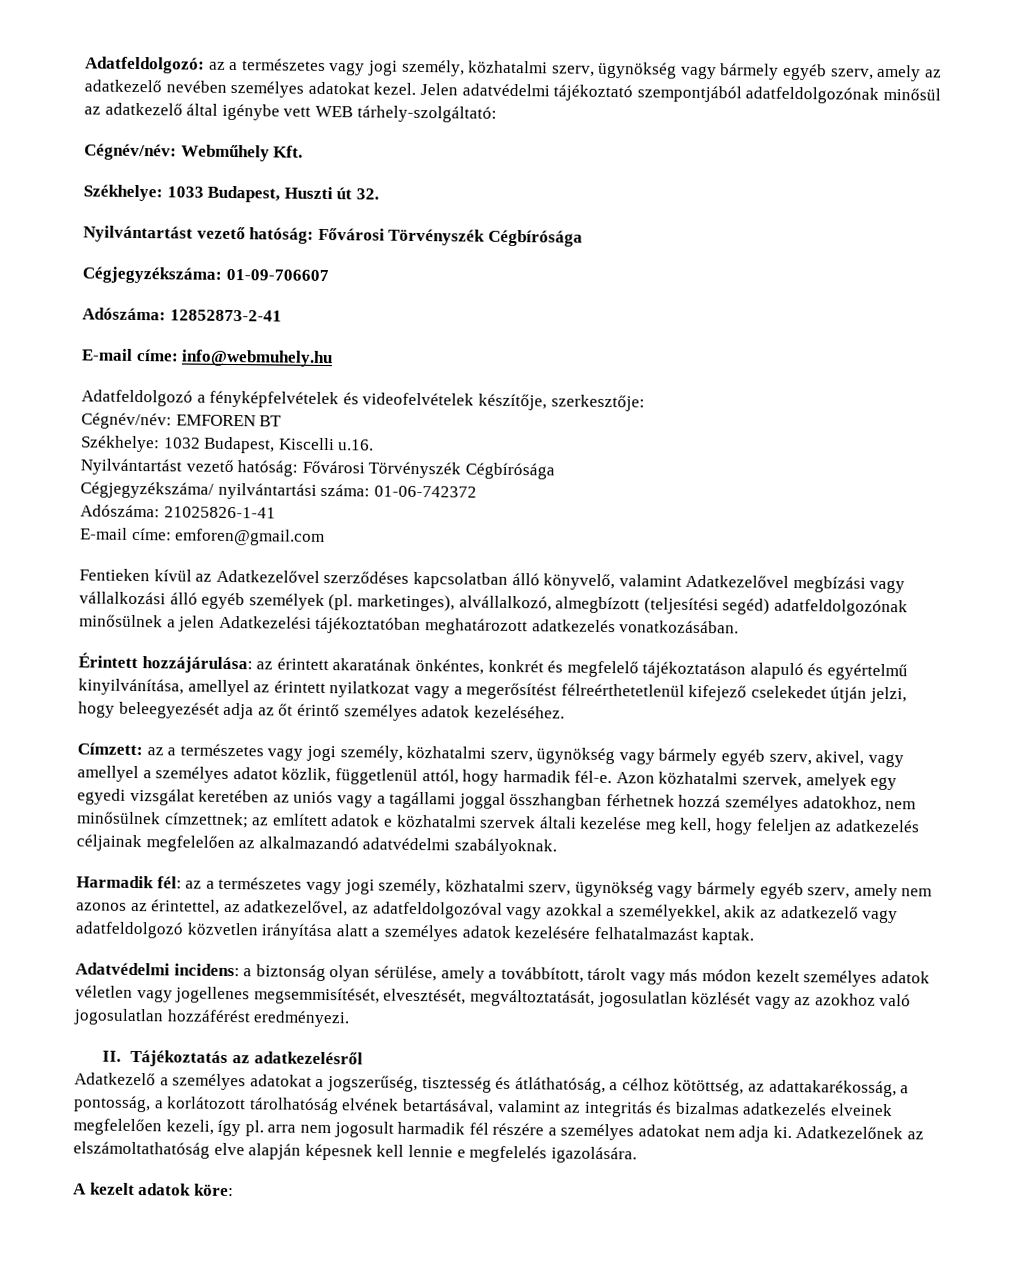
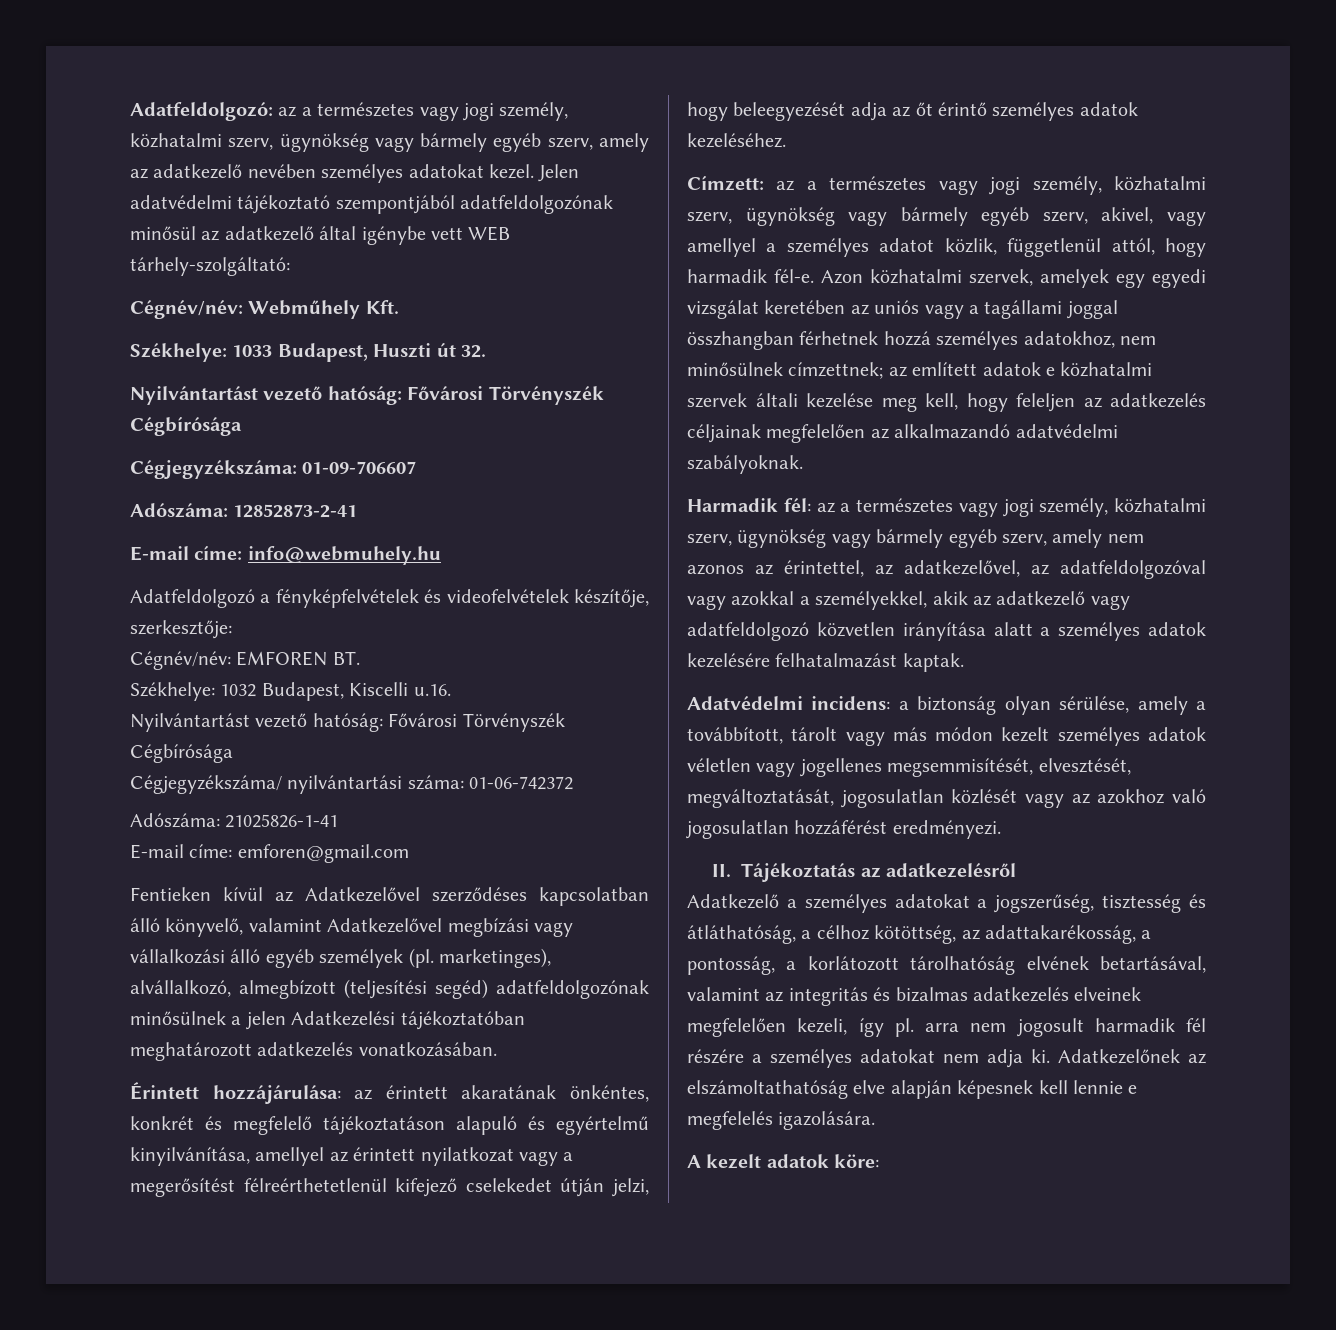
[259,415,283,427] BT -> [332,651,360,665] BT.

